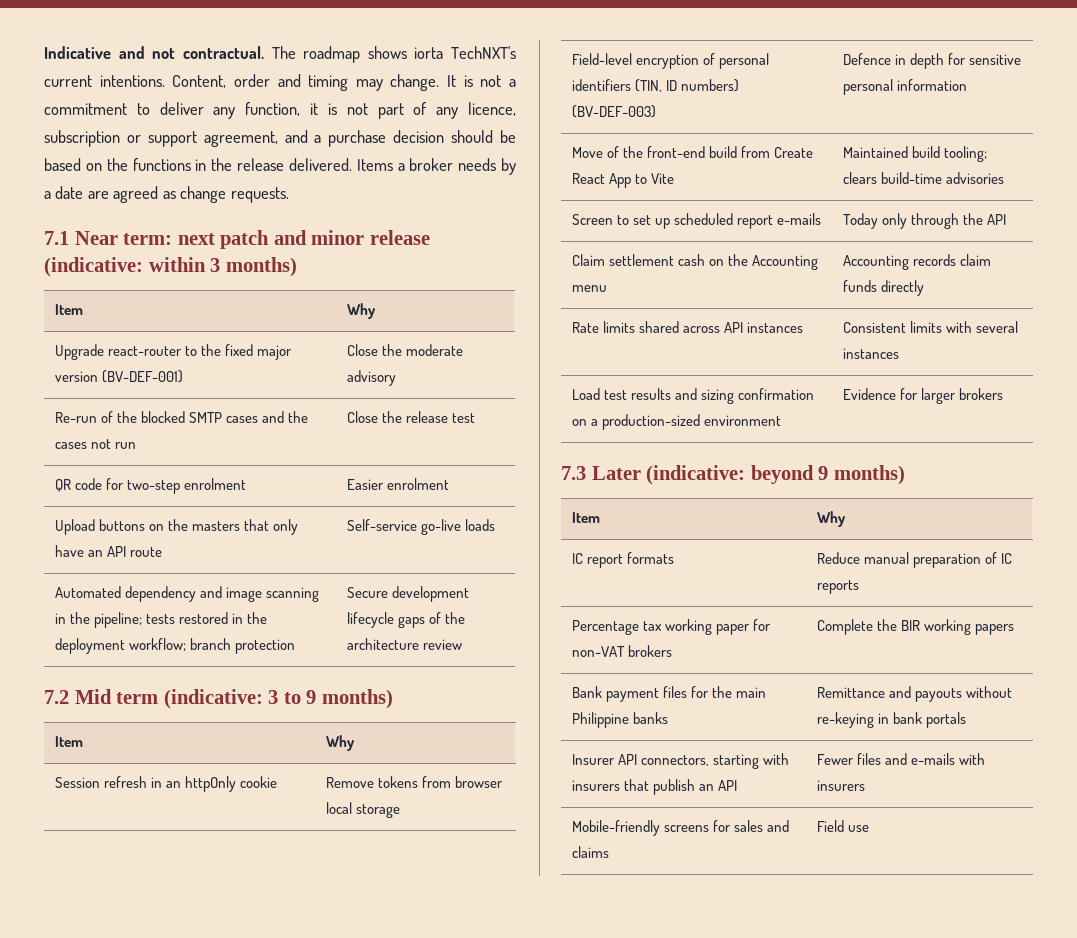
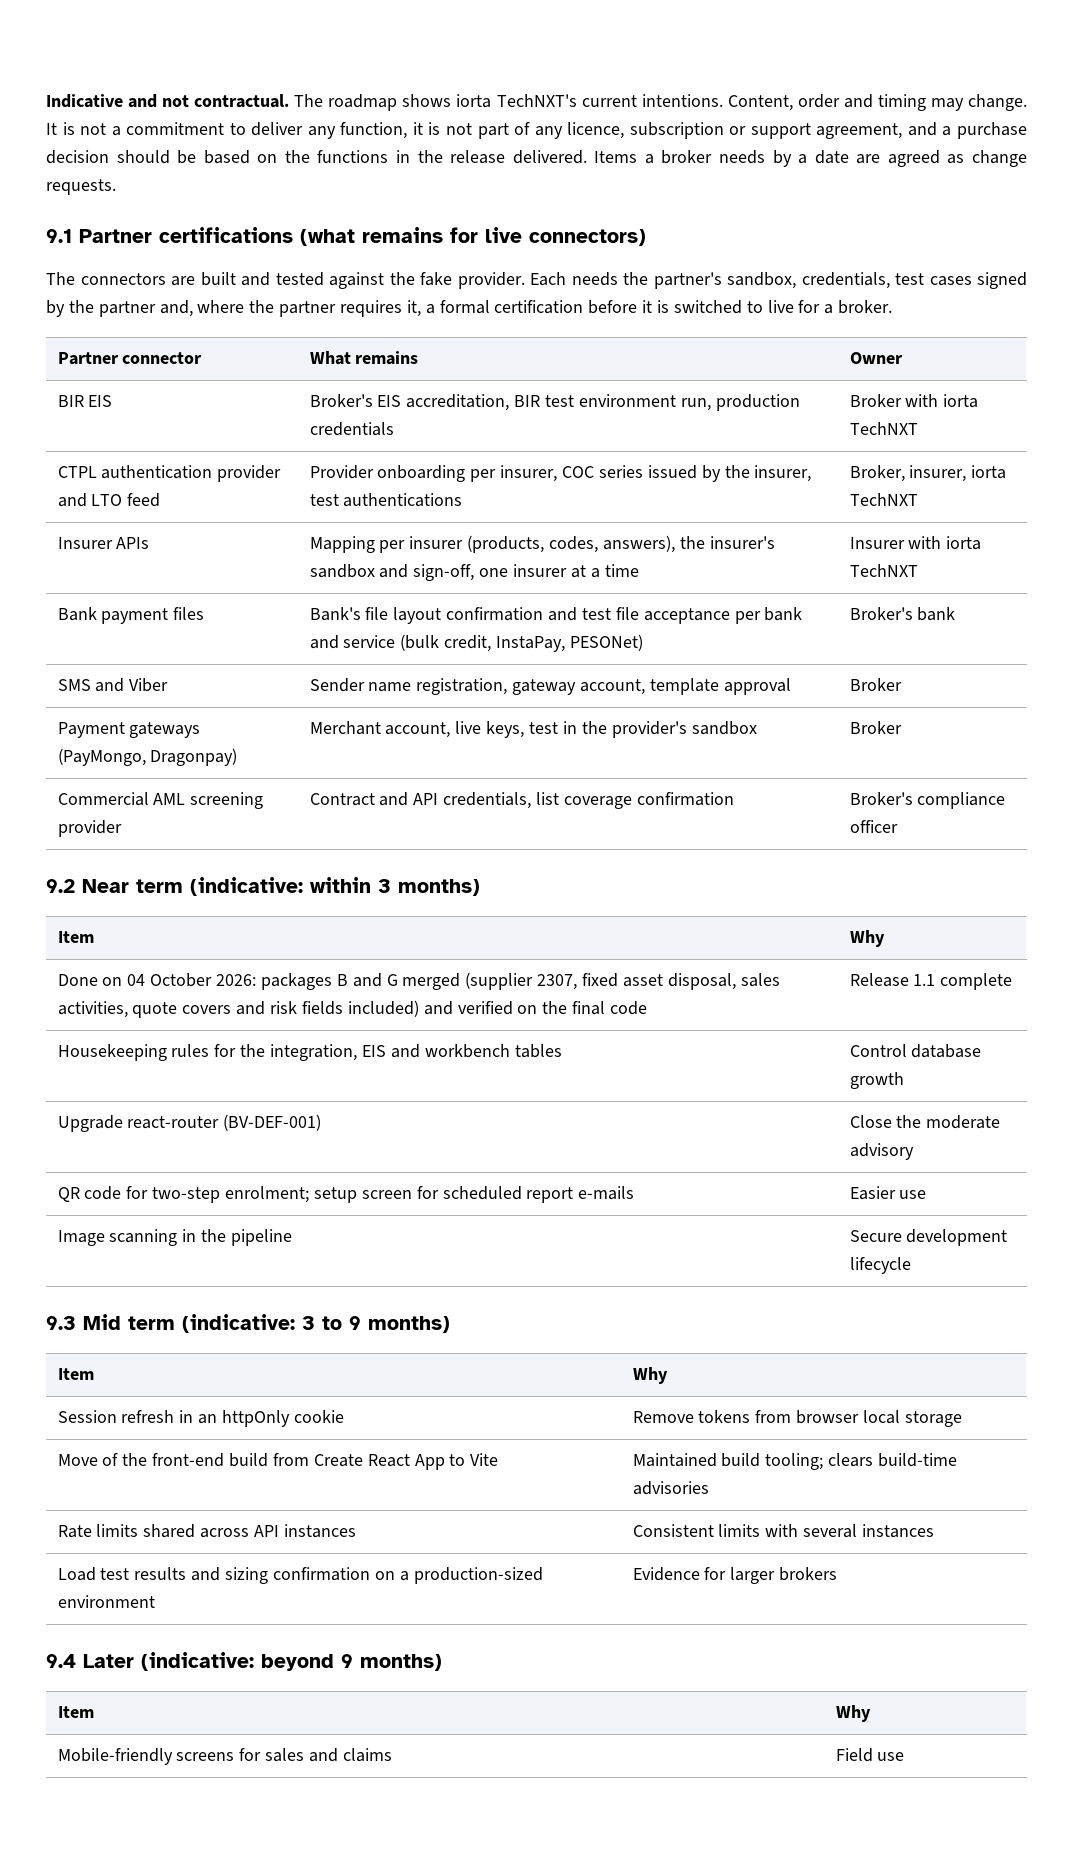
[44,230,430,249] 7.1 Near term: next patch and minor release -> [46,227,646,246] [46,272,1027,289] [46,300,893,317] [57,352,203,365] [309,351,419,365] [849,352,903,364] [57,395,113,407] [309,394,800,411] [309,422,394,436] [849,394,979,408] [849,422,918,435] [57,465,282,482] [57,493,161,507] [309,465,812,482] [309,493,463,507] [849,465,1007,482] [849,493,918,506] [57,537,150,549] [309,535,775,553] [309,564,639,581] [849,536,982,550] [849,564,918,577] [57,607,205,624] [309,607,803,624] [309,634,643,652] [849,607,956,621] [57,678,169,692] [309,678,791,695] [849,678,902,691] [57,722,201,738] [57,748,238,766] [309,721,757,738] [849,721,902,734] [57,792,264,809] [57,820,122,837] [309,792,734,809] [849,792,1006,809] [849,820,898,833] [46,879,183,893] 9.1 Partner certifications (what remains for live connectors) // The connectors are built and tested against the fake provider. Each needs the partner's sandbox, credentials, test cases signed by the partner and, where the partner requires it, a formal certification before it is switched to live for a broker. // Partner connector | What remains | Owner // BIR EIS | Broker's EIS accreditation, BIR test environment run, production credentials | Broker with iorta TechNXT // CTPL authentication provider and LTO feed | Provider onboarding per insurer, COC series issued by the insurer, test authentications | Broker, insurer, iorta TechNXT // Insurer APIs | Mapping per insurer (products, codes, answers), the insurer's sandbox and sign-off, one insurer at a time | Insurer with iorta TechNXT // Bank payment files | Bank's file layout confirmation and test file acceptance per bank and service (bulk credit, InstaPay, PESONet) | Broker's bank // SMS and Viber | Sender name registration, gateway account, template approval | Broker // Payment gateways (PayMongo, Dragonpay) | Merchant account, live keys, test in the provider's sandbox | Broker // Commercial AML screening provider | Contract and API credentials, list coverage confirmation | Broker's compliance officer // 9.2 Near term
[54,344,292,360] [54,371,98,382] Upgrade react-router to the fixed major version -> [57,972,780,990] [57,1000,647,1018] [849,973,1013,990] [57,1044,562,1061] [849,1044,982,1058] [849,1072,904,1089] [57,1115,220,1132] Done on 04 October 2026: packages B and G merged (supplier 2307, fixed asset disposal, sales activities, quote covers and risk fields included) and verified on the final code | Release 1.1 complete // Housekeeping rules for the integration, EIS and workbench tables | Control database growth // Upgrade react-router
[54,411,308,423] [54,439,136,449] [346,411,475,423] [54,478,246,494] [346,478,449,490] [54,519,298,535] [54,545,162,557] [346,519,495,535] [54,586,319,602] [54,612,267,628] [54,638,295,654] [346,586,469,602] [346,612,465,628] [346,638,462,650] [44,690,69,704] Re-run of the blocked SMTP cases and the cases not run | Close the release test // QR code for two-step enrolment | Easier enrolment // Upload buttons on the masters that only have an API route | Self-service go-live loads // Automated dependency and image scanning in the pipeline; tests restored in the deployment workflow; branch protection | Secure development lifecycle gaps of the architecture review // 7.2 -> [57,1186,635,1203] [849,1186,927,1200] [57,1229,293,1246] [849,1229,1008,1246] [849,1257,911,1274] [46,1316,76,1330] QR code for two-step enrolment; setup screen for scheduled report e-mails | Easier use // Image scanning in the pipeline | Secure development lifecycle // 9.3
[571,53,769,69] [571,79,739,92] [571,105,656,118] [842,53,1021,69] [842,79,967,95] // Field-level encryption of personal identifiers (TIN, ID numbers) (BV-DEF-003) | Defence in depth for sensitive personal information -> (962, 1419) none
[571,213,821,229] [842,213,1006,229] [571,254,818,270] [571,285,607,292] [842,254,991,270] [842,280,924,296] // Screen to set up scheduled report e-mails | Today only through the API // Claim settlement cash on the Accounting menu | Accounting records claim funds directly -> (709, 1488) none
[561,466,586,480] 7.3 -> [46,1654,76,1668] 9.4
[571,552,674,568] [816,552,1012,568] [816,580,859,594] [571,619,771,635] [571,645,672,657] [816,619,1014,635] [571,686,766,702] [571,712,668,728] [816,686,1012,702] [816,712,966,728] [571,753,789,769] [571,779,737,795] [816,753,985,765] [816,780,865,791] // IC report formats | Reduce manual preparation of IC reports // Percentage tax working paper for non-VAT brokers | Complete the BIR working papers // Bank payment files for the main Philippine banks | Remittance and payouts without re-keying in bank portals // Insurer API connectors, starting with insurers that publish an API | Fewer files and e-mails with insurers -> (871, 1713) none

